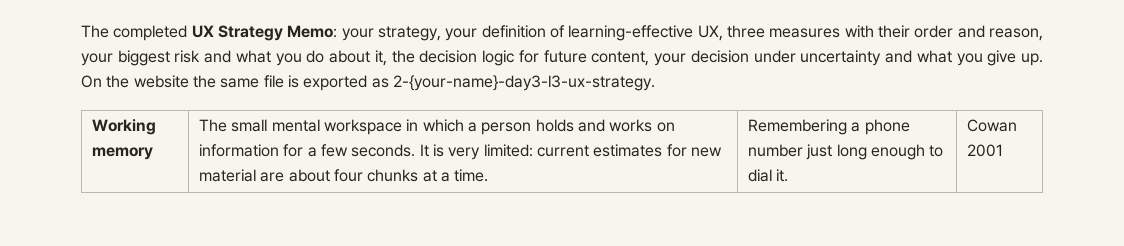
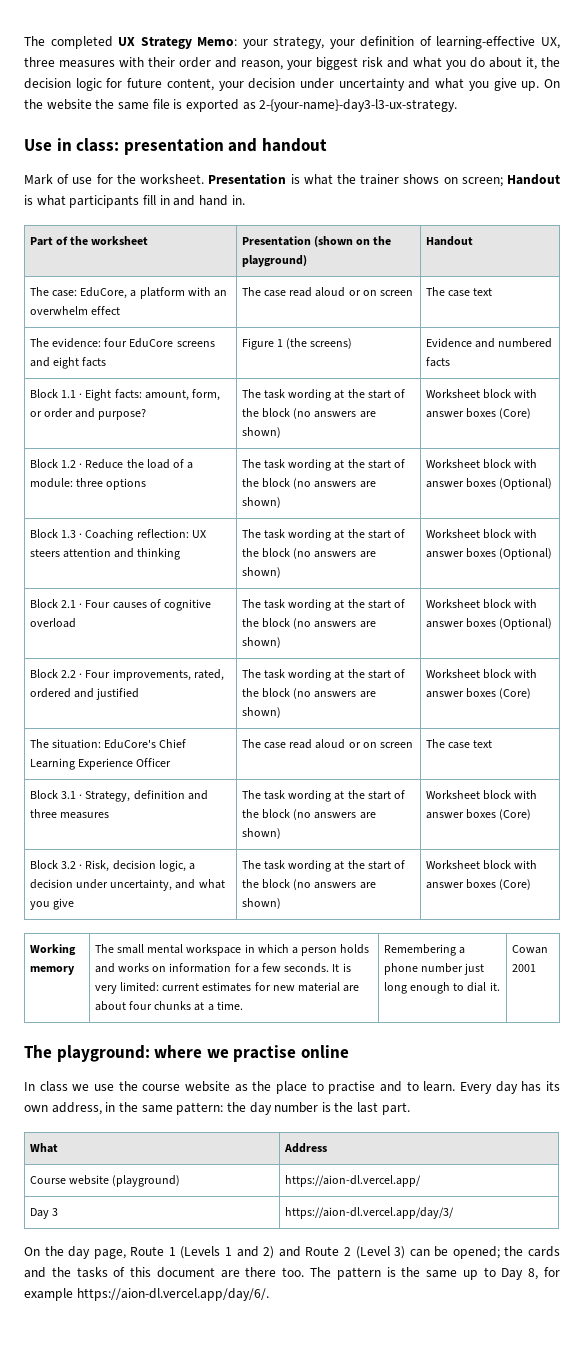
(655, 83) none -> [24,138,327,155] [24,173,561,187] [24,195,245,208] [29,236,149,246] [241,236,392,247] [241,255,307,267] [425,236,473,246] [29,287,227,299] [29,306,120,315] [241,287,413,297] [425,287,493,297] [29,338,215,348] [29,357,107,369] [241,338,353,350] [425,338,553,348] [425,357,450,367] [29,389,220,401] [29,408,147,420] [241,389,405,401] [241,408,376,419] [241,427,281,438] [425,389,538,399] [425,408,532,419] [29,459,194,469] [29,478,147,490] [241,459,405,471] [241,478,376,489] [241,497,281,508] [425,459,538,469] [425,478,553,490] [29,529,206,541] [29,548,181,560] [241,529,405,541] [241,548,376,559] [241,567,281,578] [425,529,538,539] [425,548,553,560] [29,599,211,611] [29,618,76,628] [241,599,405,611] [241,618,376,629] [241,637,281,648] [425,599,538,609] [425,618,553,630] [29,669,224,681] [29,688,140,700] [241,669,405,681] [241,688,376,699] [241,707,281,718] [425,669,538,679] [425,688,532,699] [29,739,187,749] [29,758,172,770] [241,739,413,749] [425,739,493,749] [29,790,208,802] [29,809,109,819] [241,790,405,802] [241,809,376,820] [241,828,281,839] [425,790,538,800] [425,809,532,820] [29,860,195,872] [29,879,225,891] [29,898,74,910] [241,860,405,872] [241,879,376,890] [241,898,281,909] [425,860,538,870] [425,879,532,890] // Use in class: presentation and handout // Mark of use for the worksheet. Presentation is what the trainer shows on screen; Handout is what participants fill in and hand in. // Part of the worksheet | Presentation (shown on the playground) | Handout // The case: EduCore, a platform with an overwhelm effect | The case read aloud or on screen | The case text // The evidence: four EduCore screens and eight facts | Figure 1 (the screens) | Evidence and numbered facts // Block 1.1 · Eight facts: amount, form, or order and purpose? | The task wording at the start of the block (no answers are shown) | Worksheet block with answer boxes (Core) // Block 1.2 · Reduce the load of a module: three options | The task wording at the start of the block (no answers are shown) | Worksheet block with answer boxes (Optional) // Block 1.3 · Coaching reflection: UX steers attention and thinking | The task wording at the start of the block (no answers are shown) | Worksheet block with answer boxes (Optional) // Block 2.1 · Four causes of cognitive overload | The task wording at the start of the block (no answers are shown) | Worksheet block with answer boxes (Optional) // Block 2.2 · Four improvements, rated, ordered and justified | The task wording at the start of the block (no answers are shown) | Worksheet block with answer boxes (Core) // The situation: EduCore's Chief Learning Experience Officer | The case read aloud or on screen | The case text // Block 3.1 · Strategy, definition and three measures | The task wording at the start of the block (no answers are shown) | Worksheet block with answer boxes (Core) // Block 3.2 · Risk, decision logic, a decision under uncertainty, and what you give | The task wording at the start of the block (no answers are shown) | Worksheet block with answer boxes (Core)
(1004, 150) none -> [24,1045,349,1062] [24,1081,561,1094] [24,1102,410,1115] [29,1143,58,1153] [283,1143,327,1153] [29,1175,181,1187] [284,1175,421,1187] [29,1208,58,1219] [284,1207,454,1219] [24,1246,560,1259] [24,1267,560,1280] [24,1288,269,1301] // The playground: where we practise online // In class we use the course website as the place to practise and to learn. Every day has its own address, in the same pattern: the day number is the last part. // What | Address // Course website (playground) | https://aion-dl.vercel.app/ // Day 3 | https://aion-dl.vercel.app/day/3/ // On the day page, Route 1 (Levels 1 and 2) and Route 2 (Level 3) can be opened; the cards and the tasks of this document are there too. The pattern is the same up to Day 8, for example https://aion-dl.vercel.app/day/6/.

